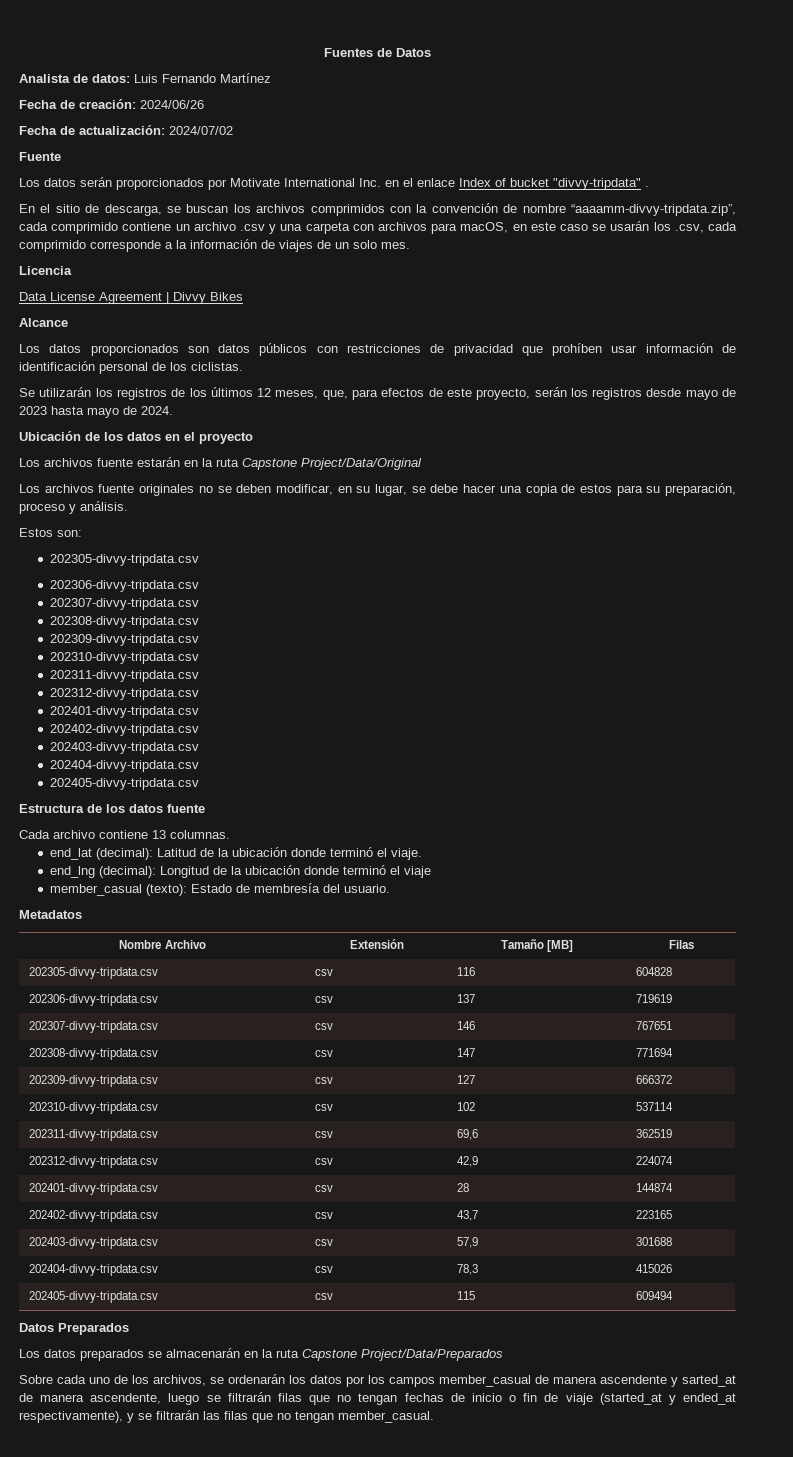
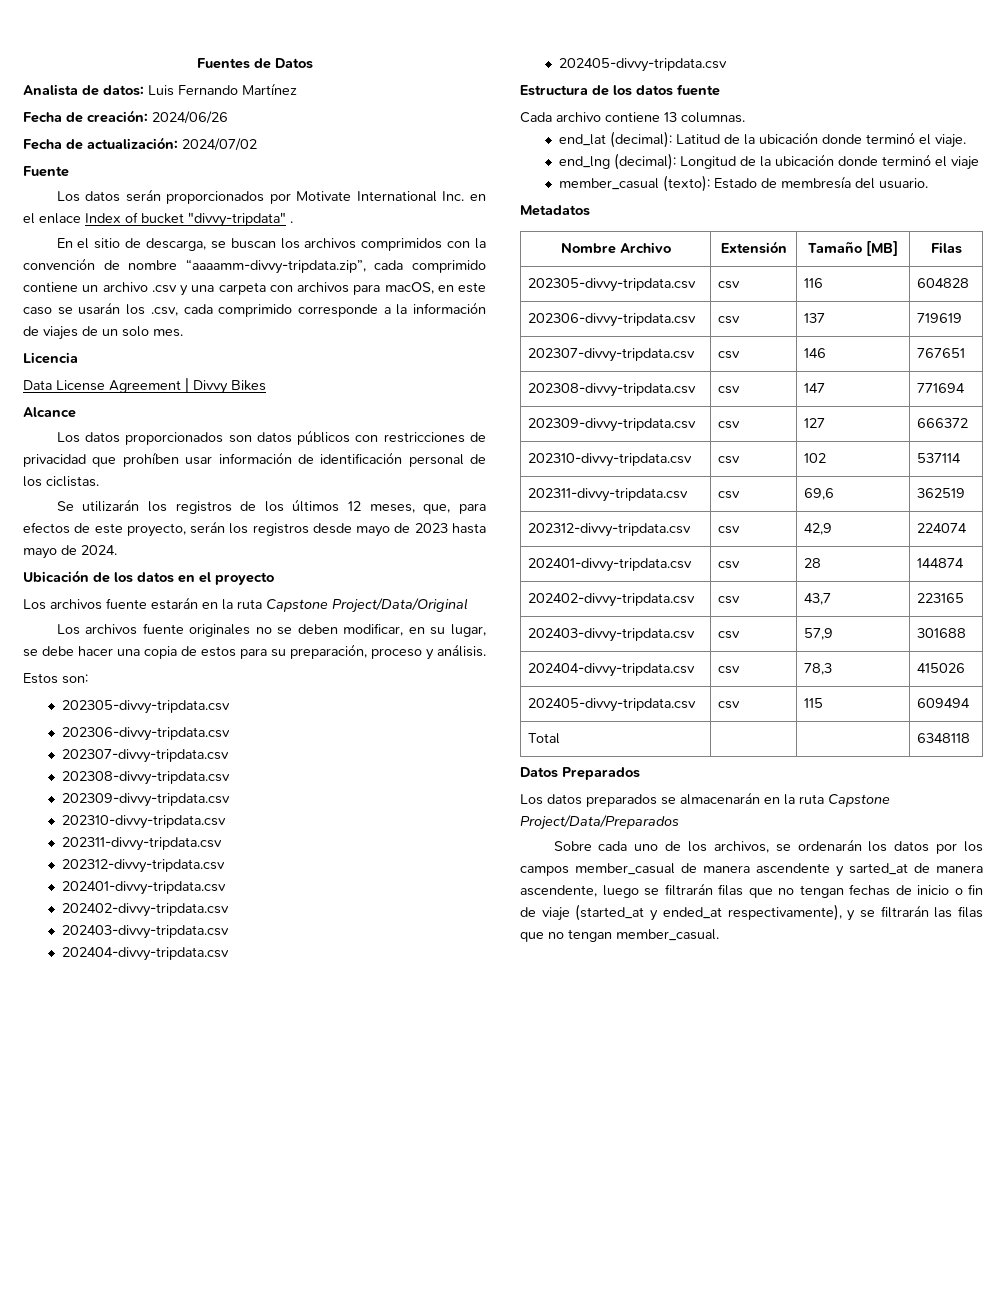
(673, 1295) none -> [528,733,561,744] [917,733,971,743] // Total | | | 6348118

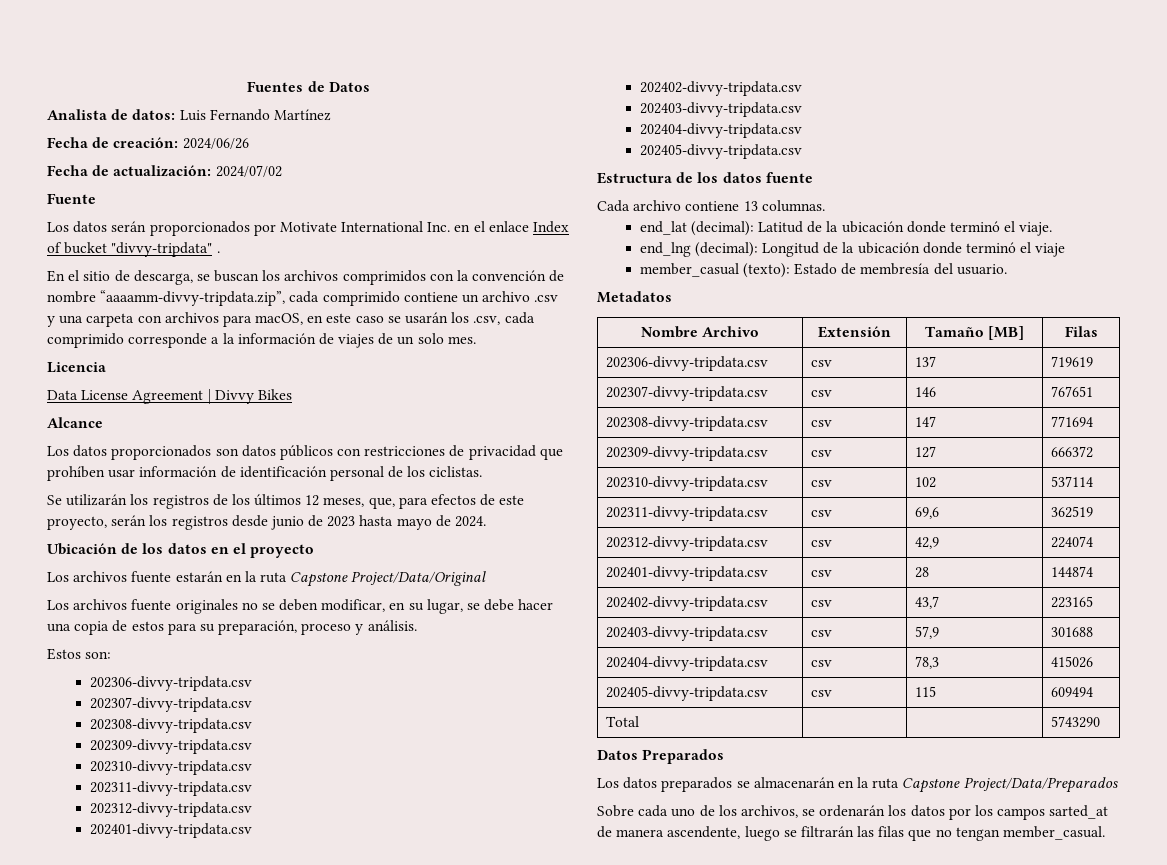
[356,526,391,537] mayo -> [270,516,304,530] junio
[61,700,230,714] // 202305-divvy-tripdata.csv -> (112, 655) none
[528,278,697,292] [718,281,741,289] [804,278,824,288] [917,278,970,288] // 202305-divvy-tripdata.csv | csv | 116 | 604828 -> (1098, 331) none
[917,733,971,743] 6348118 -> [1050,716,1100,728] 5743290
[575,863,844,877] member_casual de manera ascendente y -> (1046, 814) none
[718,884,983,898] [520,904,929,921] filas que no tengan fechas de inicio o fin de viaje (started_at y ended_at respectivamente), y se filtrarán -> (854, 831) none

